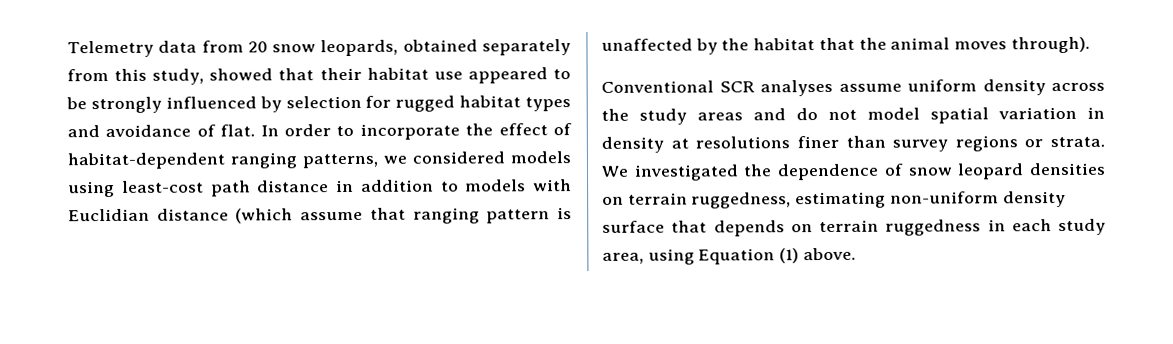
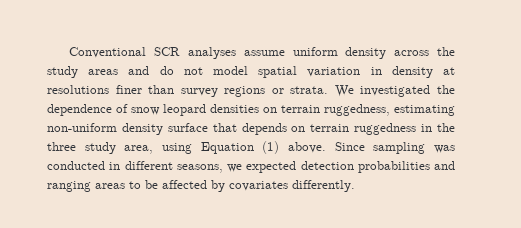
[67,39,572,58] [67,67,571,85] [66,95,571,114] [67,123,572,140] [67,151,571,170] [68,179,572,198] [68,207,572,224] [601,36,1090,55] Telemetry data from 20 snow leopards, obtained separately from this study, showed that their habitat use appeared to be strongly influenced by selection for rugged habitat types and avoidance of flat. In order to incorporate the effect of habitat-dependent ranging patterns, we considered models using least-cost path distance in addition to models with Euclidian distance (which assume that ranging pattern is unaffected by the habitat that the animal moves through). // -> (69, 52) none
[1011,219,1052,232] each -> [437,123,456,132] [47,142,76,151] the three
(856, 254) none -> [334,142,456,154] [47,161,455,173] [47,180,355,192] Since sampling was conducted in different seasons, we expected detection probabilities and ranging areas to be affected by covariates differently.

